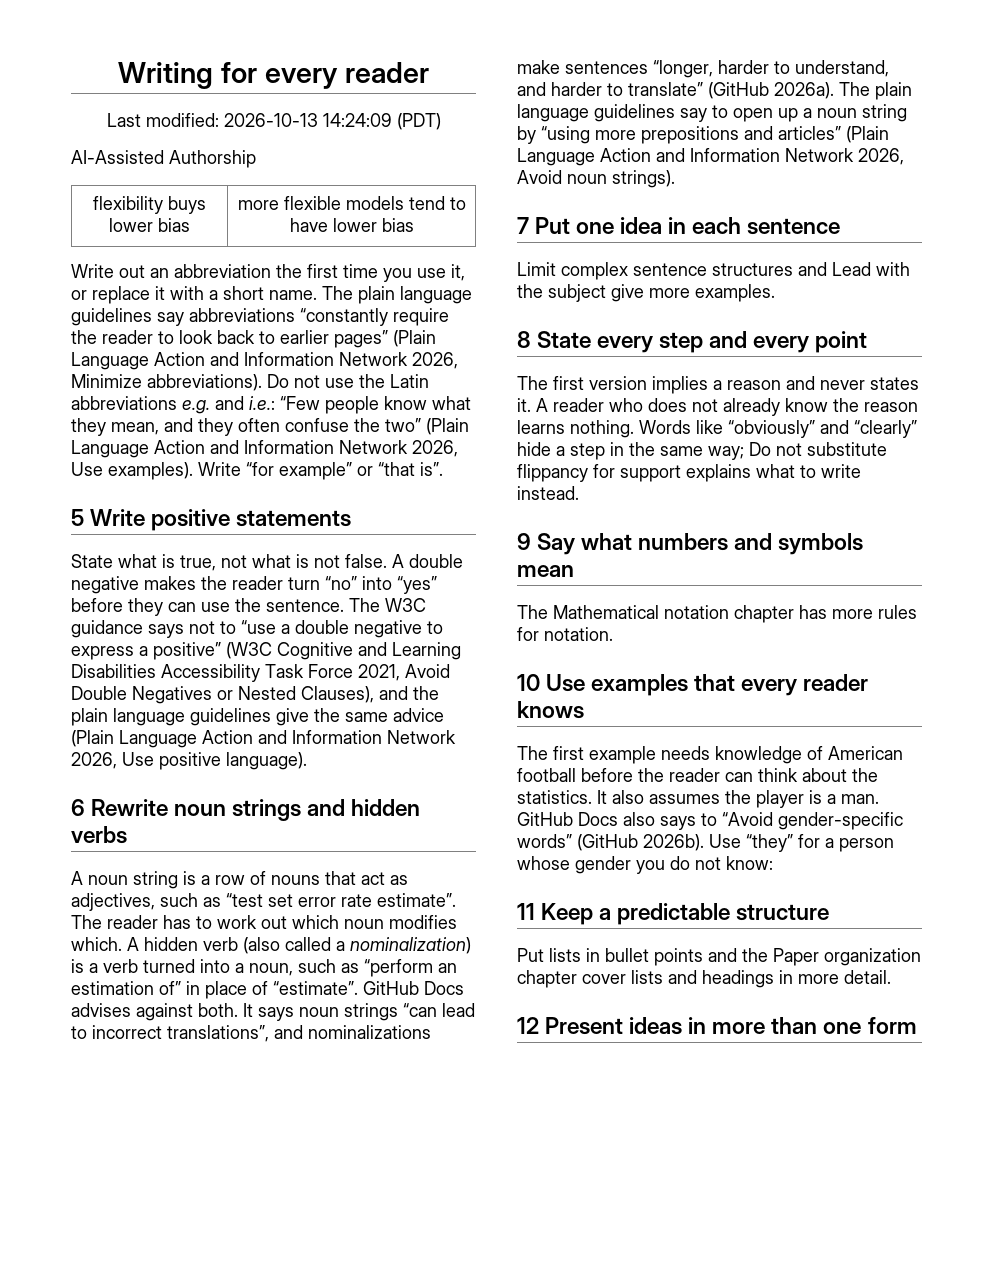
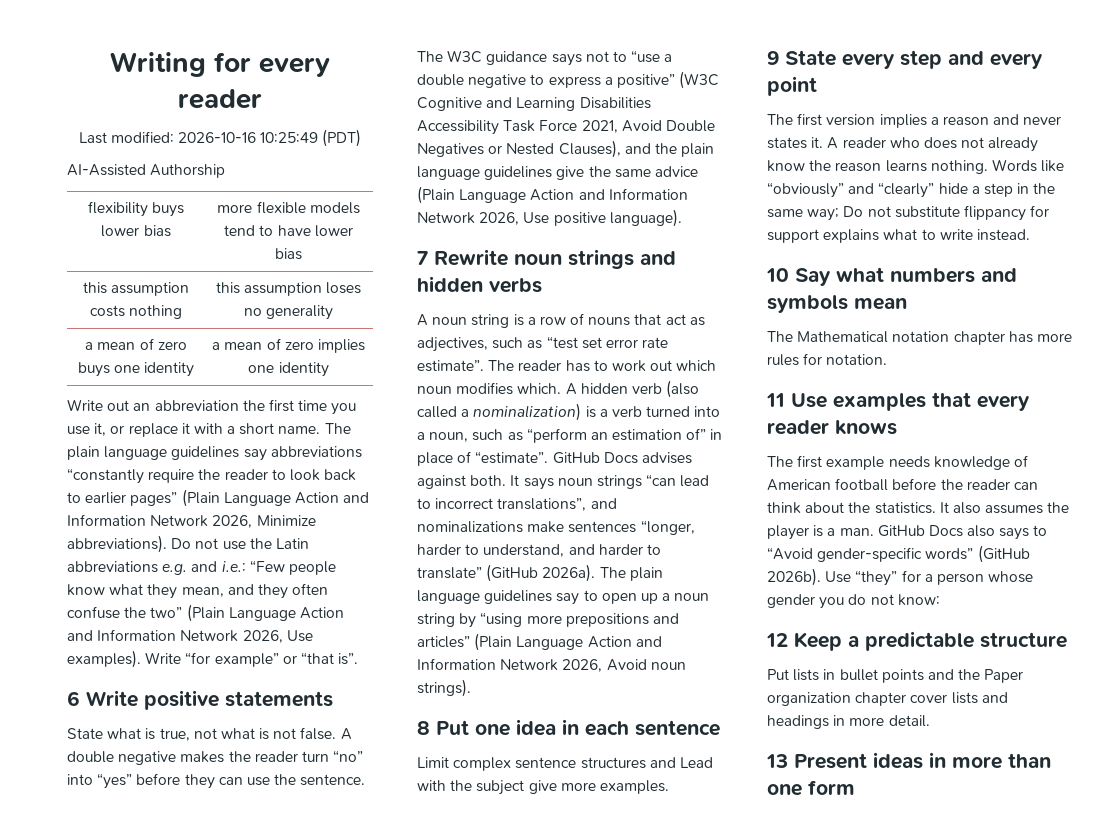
[223,113,392,127] 2026-10-13 14:24:09 -> [178,132,319,143] 2026-10-16 10:25:49
(414, 225) none -> [82,282,190,296] [89,305,183,319] [215,282,362,296] [243,305,334,320] [85,338,187,350] [77,362,195,377] [212,338,365,353] [248,362,329,377] // this assumption costs nothing | this assumption loses no generality // a mean of zero buys one identity | a mean of zero implies one identity
[71,509,84,526] 5 -> [67,691,80,706] 6
[71,799,85,816] 6 -> [417,251,428,265] 7
[517,217,529,234] 7 -> [417,721,430,735] 8
[517,331,531,348] 8 -> [767,51,779,65] 9
[517,533,531,550] 9 -> [766,268,789,282] 10
[517,674,540,691] 10 -> [766,393,785,407] 11
[517,903,535,920] 11 -> [766,633,788,647] 12
[517,1017,539,1034] 12 -> [766,754,788,768] 13

